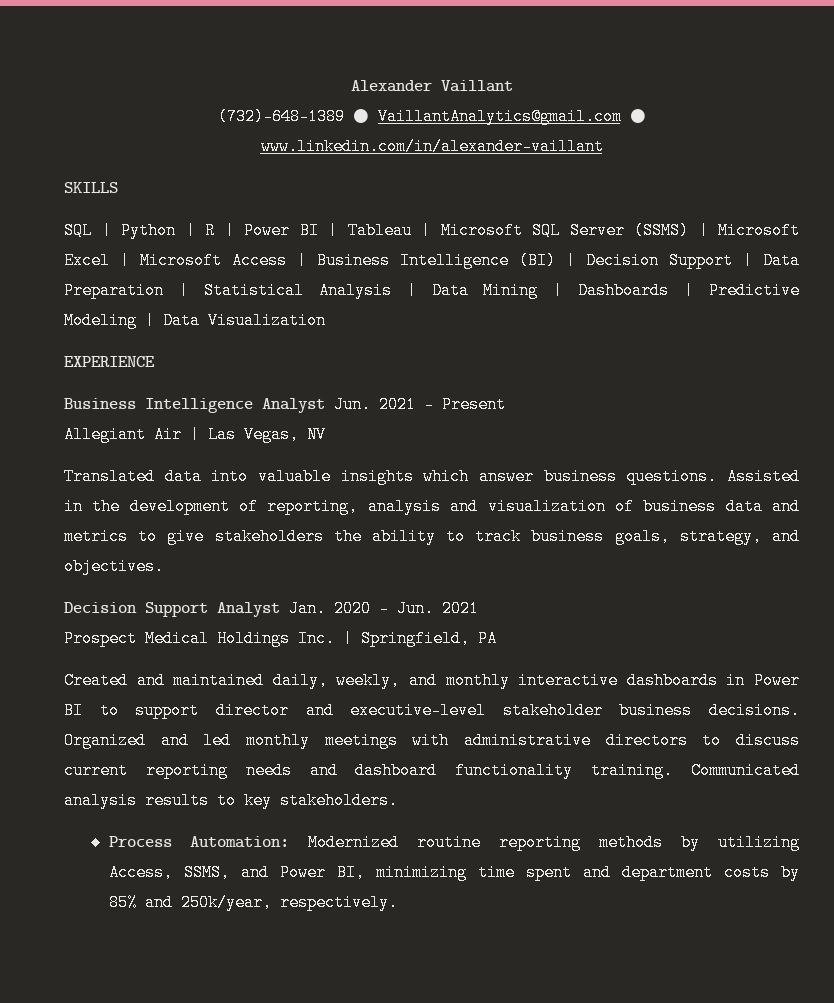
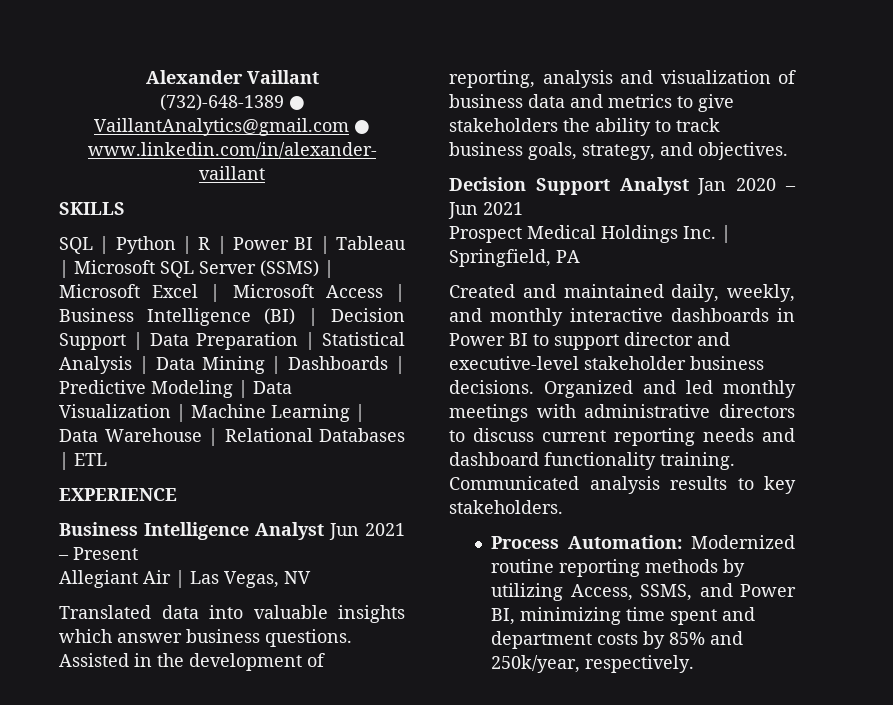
(326, 320) none -> [176,404,365,422] [59,428,405,446] [59,452,107,470] | Machine Learning | Data Warehouse | Relational Databases | ETL
[334,396,371,413] Jun. -> [329,523,359,540] Jun
[289,600,326,617] Jan. -> [697,178,727,195] Jan
[397,600,434,617] Jun. -> [448,202,478,219] Jun

